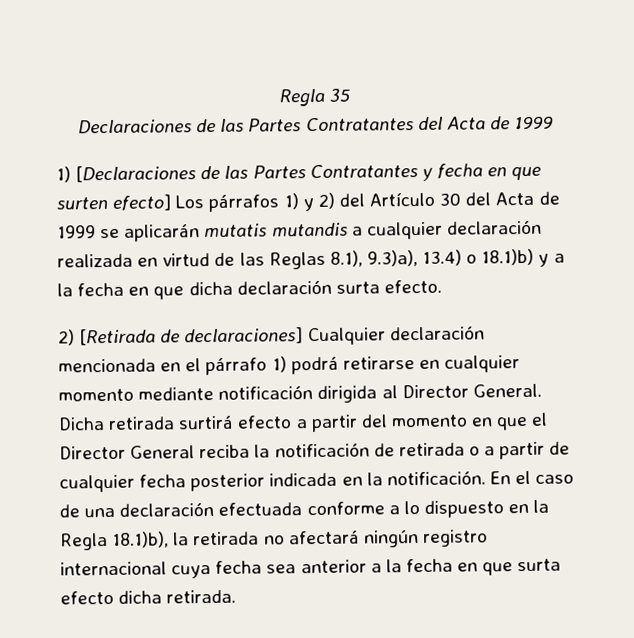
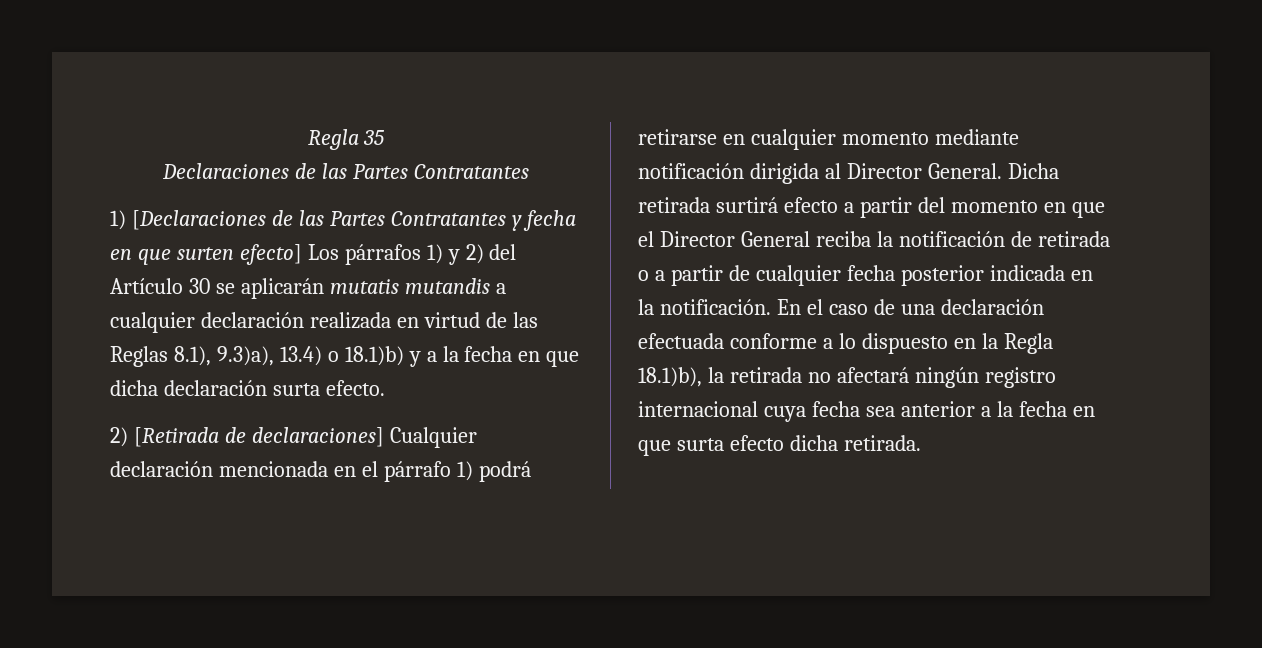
[417,115,555,131] del Acta de 1999 -> (529, 171) none
[465,191,560,206] [57,225,96,239] del Acta de 1999 -> (210, 286) none

